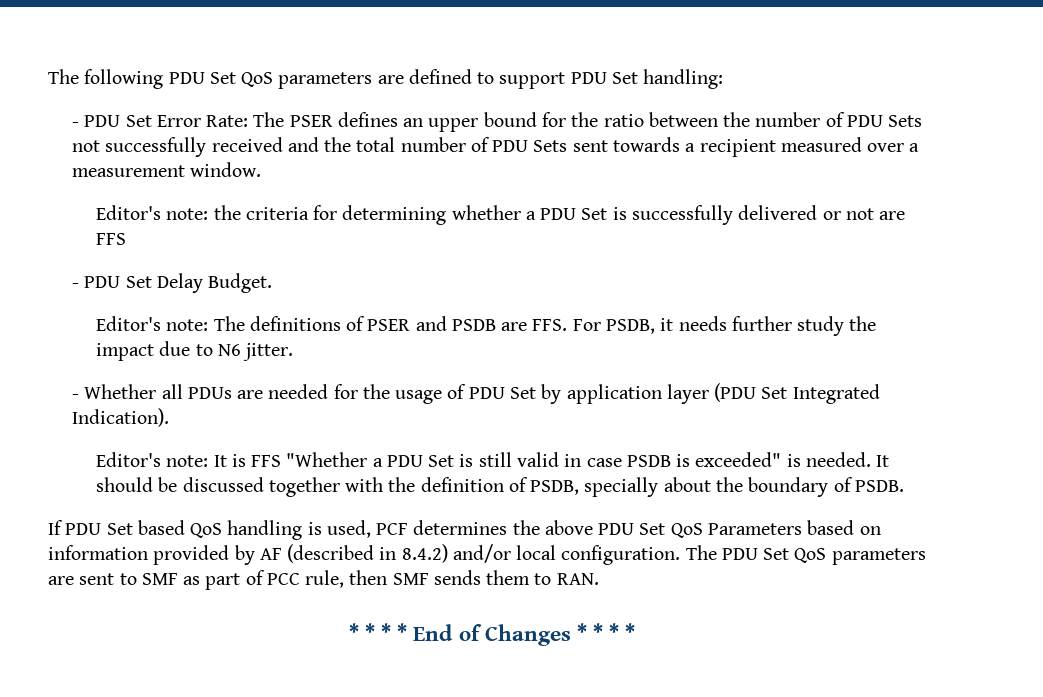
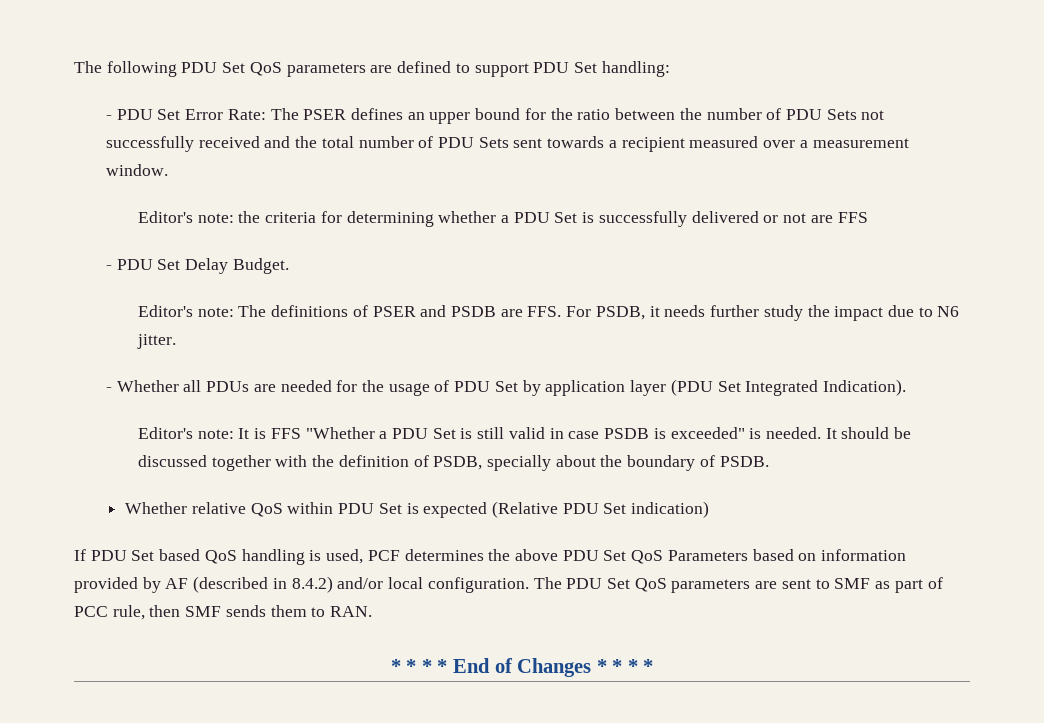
(904, 486) none -> [125,501,710,518] // Whether relative QoS within PDU Set is expected (Relative PDU Set indication)

